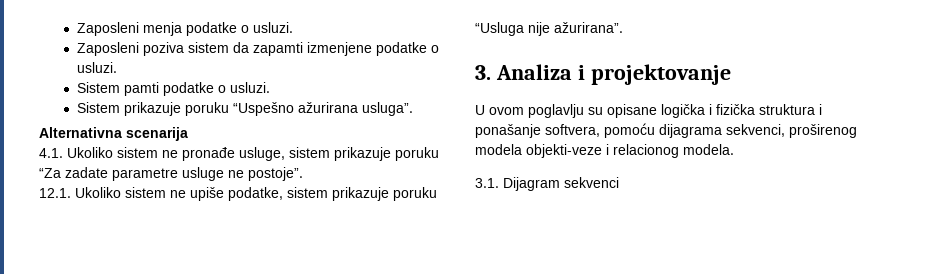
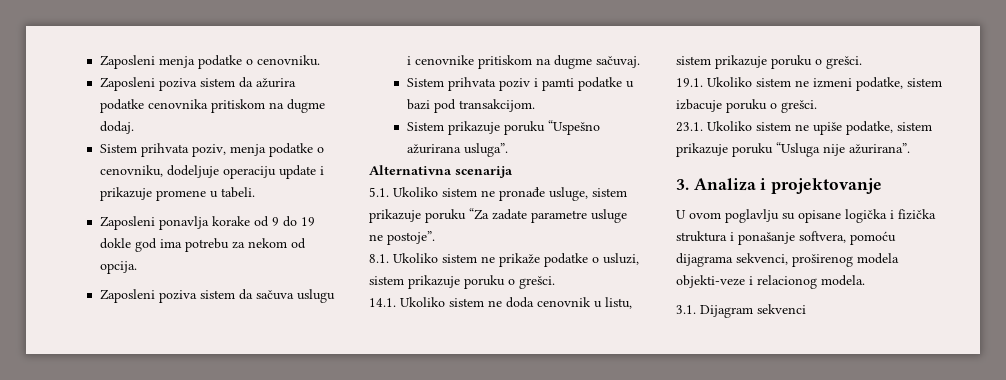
[252,22,293,33] [76,42,439,56] [76,62,117,73] [76,82,270,96] usluzi. // Zaposleni poziva sistem da zapamti izmenjene podatke o usluzi. // Sistem pamti podatke o usluzi. -> [256,55,320,66] [99,77,296,91] [99,99,325,113] [99,121,134,134] [99,143,324,157] [99,165,324,179] [99,187,255,201] [99,216,315,230] [99,238,306,252] [99,261,137,274] [99,289,335,303] [406,55,640,69] [406,77,634,91] [406,99,535,113] cenovniku. // Zaposleni poziva sistem da ažurira podatke cenovnika pritiskom na dugme dodaj. // Sistem prihvata poziv, menja podatke o cenovniku, dodeljuje operaciju update i prikazuje promene u tabeli. // Zaposleni ponavlja korake od 9 do 19 dokle god ima potrebu za nekom od opcija. // Zaposleni poziva sistem da sačuva uslugu i cenovnike pritiskom na dugme sačuvaj. // Sistem prihvata poziv i pamti podatke u bazi pod transakcijom.
[39,148,63,158] 4.1. -> [369,187,389,197] 5.1.
[39,188,71,198] 12.1. -> [369,253,639,267] [369,275,555,289] [369,297,632,309] [676,55,862,69] [676,77,942,91] [676,99,817,113] [676,122,703,132] 8.1. Ukoliko sistem ne prikaže podatke o usluzi, sistem prikazuje poruku o grešci. // 14.1. Ukoliko sistem ne doda cenovnik u listu, sistem prikazuje poruku o grešci. // 19.1. Ukoliko sistem ne izmeni podatke, sistem izbacuje poruku o grešci. // 23.1.

